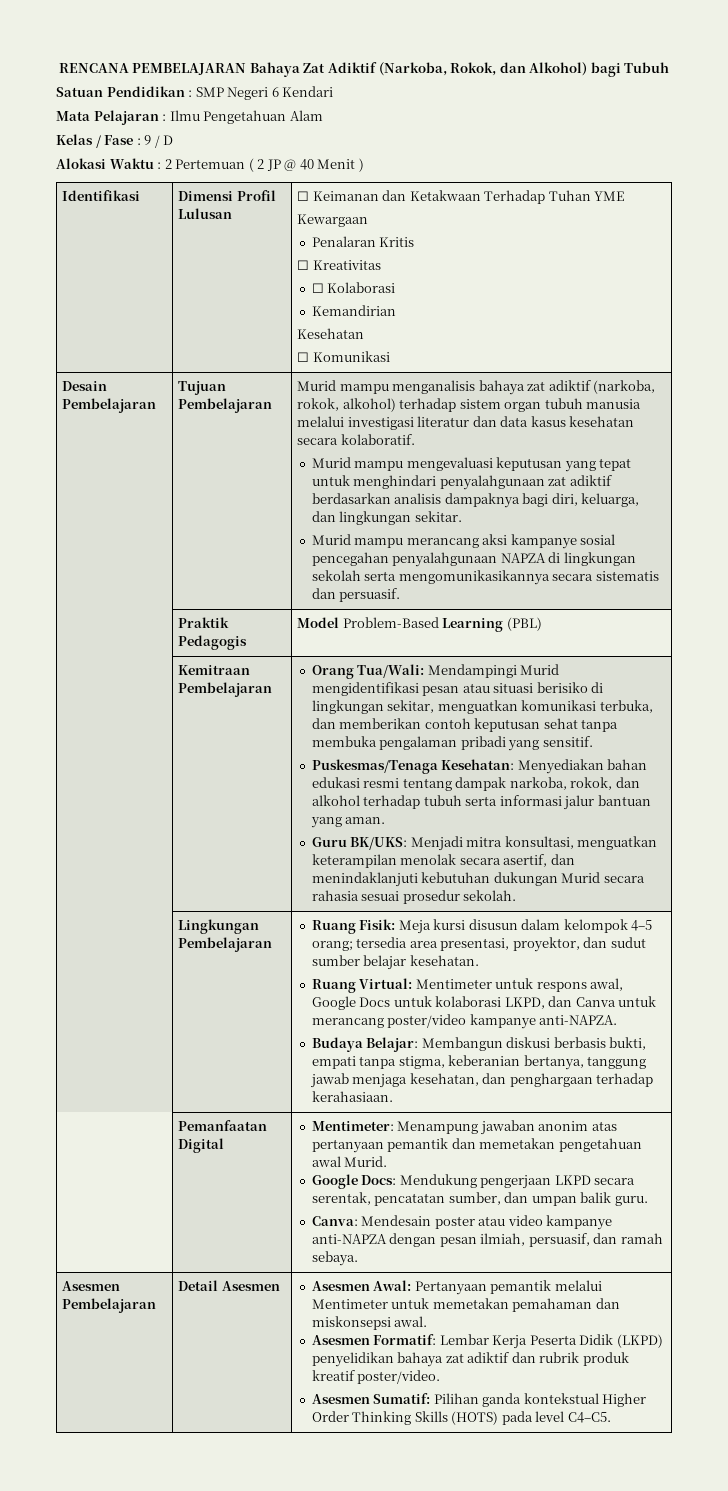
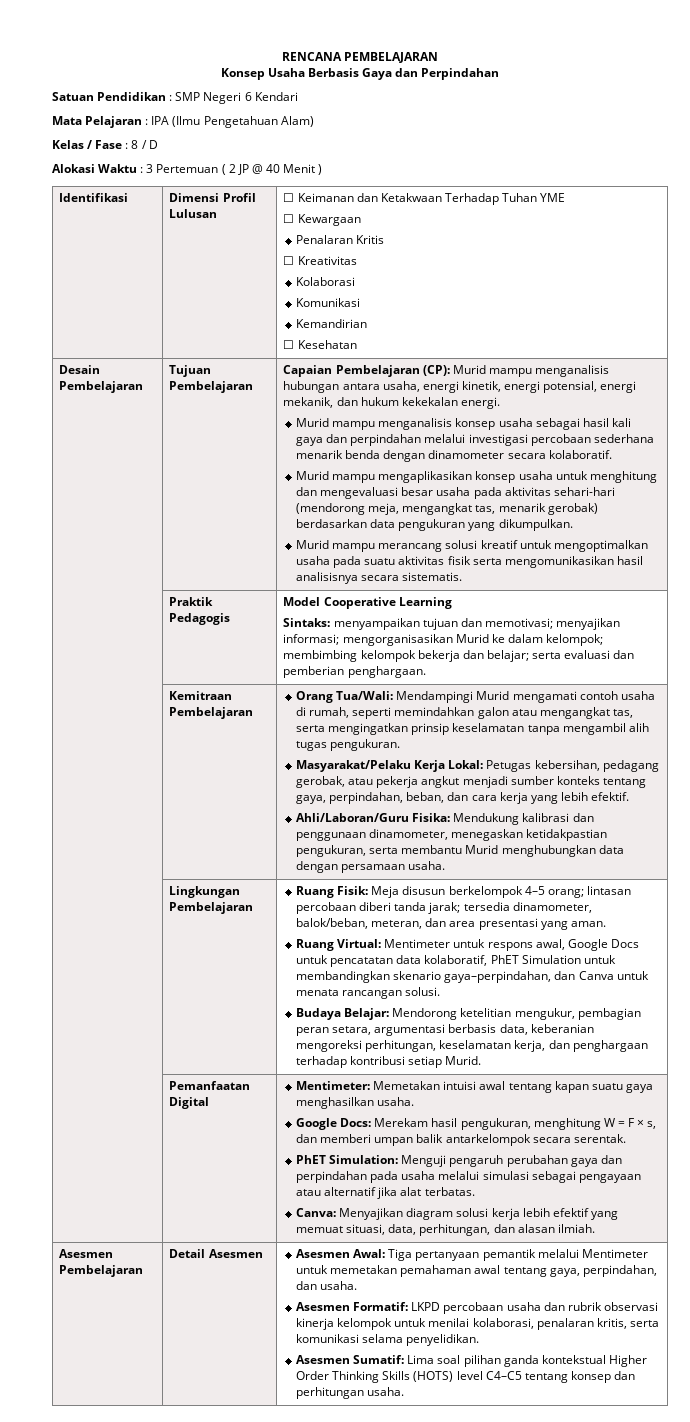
[249,62,670,77] Bahaya Zat Adiktif (Narkoba, Rokok, dan Alkohol) bagi Tubuh -> [220,68,500,80] // Konsep Usaha Berbasis Gaya dan Perpindahan
[169,110,323,124] Ilmu Pengetahuan Alam -> [151,116,314,128] IPA (Ilmu Pengetahuan Alam)
[144,135,152,145] 9 -> [131,140,139,149] 8
[164,159,172,169] 2 -> [146,164,154,173] 3
(625, 196) none -> [283,214,295,223] ☐
[311,283,324,293] ☐ -> (357, 260) none
(396, 287) none -> [296,298,361,307] // Komunikasi
(396, 310) none -> [283,340,295,349] ☐
[297,351,390,362] // ☐ Komunikasi -> (357, 344) none
[297,380,656,395] [297,398,642,412] [297,416,635,430] [297,434,415,445] [311,457,632,472] [311,475,612,490] [311,493,640,508] [311,511,462,525] [311,534,616,549] [311,552,636,567] [311,570,659,585] [311,588,401,602] Murid mampu menganalisis bahaya zat adiktif (narkoba, rokok, alkohol) terhadap sistem organ tubuh manusia melalui investigasi literatur dan data kasus kesehatan secara kolaboratif. // Murid mampu mengevaluasi keputusan yang tepat untuk menghindari penyalahgunaan zat adiktif berdasarkan analisis dampaknya bagi diri, keluarga, dan lingkungan sekitar. // Murid mampu merancang aksi kampanye sosial pencegahan penyalahgunaan NAPZA di lingkungan sekolah serta mengomunikasikannya secara sistematis dan persuasif. -> [283,365,609,377] [283,381,637,393] [283,397,500,409] [296,418,631,430] [296,434,654,446] [296,450,612,462] [296,471,657,483] [296,487,615,499] [296,503,598,515] [296,519,573,531] [296,540,648,552] [296,556,643,568] [296,572,463,584] Capaian Pembelajaran (CP): Murid mampu menganalisis hubungan antara usaha, energi kinetik, energi potensial, energi mekanik, dan hukum kekekalan energi. // Murid mampu menganalisis konsep usaha sebagai hasil kali gaya dan perpindahan melalui investigasi percobaan sederhana menarik benda dengan dinamometer secara kolaboratif. // Murid mampu mengaplikasikan konsep usaha untuk menghitung dan mengevaluasi besar usaha pada aktivitas sehari-hari (mendorong meja, mengangkat tas, menarik gerobak) berdasarkan data pengukuran yang dikumpulkan. // Murid mampu merancang solusi kreatif untuk mengoptimalkan usaha pada suatu aktivitas fisik serta mengomunikasikan hasil analisisnya secara sistematis.
[342,617,439,628] Problem-Based -> [323,597,396,609] Cooperative
[506,617,542,631] (PBL) -> [283,618,620,630] [283,634,603,646] [283,650,635,662] [283,666,426,678] // Sintaks: menyampaikan tujuan dan memotivasi; menyajikan informasi; mengorganisasikan Murid ke dalam kelompok; membimbing kelompok bekerja dan belajar; serta evaluasi dan pemberian penghargaan.
[311,682,604,696] [311,700,653,714] [311,718,619,732] [311,736,593,751] [311,759,648,774] [311,777,640,791] [311,795,651,810] [310,817,386,828] [311,836,658,851] [311,854,575,868] [311,872,645,887] [311,890,517,904] mengidentifikasi pesan atau situasi berisiko di lingkungan sekitar, menguatkan komunikasi terbuka, dan memberikan contoh keputusan sehat tanpa membuka pengalaman pribadi yang sensitif. // Puskesmas/Tenaga Kesehatan: Menyediakan bahan edukasi resmi tentang dampak narkoba, rokok, dan alkohol terhadap tubuh serta informasi jalur bantuan yang aman. // Guru BK/UKS: Menjadi mitra konsultasi, menguatkan keterampilan menolak secara asertif, dan menindaklanjuti kebutuhan dukungan Murid secara rahasia sesuai prosedur sekolah. -> [512,691,655,703] [296,707,633,719] [296,723,649,735] [296,739,401,751] [296,760,659,772] [296,776,646,788] [296,792,629,804] [296,813,594,825] [296,829,608,841] [296,845,624,857] [296,861,446,873] mengamati contoh usaha di rumah, seperti memindahkan galon atau mengangkat tas, serta mengingatkan prinsip keselamatan tanpa mengambil alih tugas pengukuran. // Masyarakat/Pelaku Kerja Lokal: Petugas kebersihan, pedagang gerobak, atau pekerja angkut menjadi sumber konteks tentang gaya, perpindahan, beban, dan cara kerja yang lebih efektif. // Ahli/Laboran/Guru Fisika: Mendukung kalibrasi dan penggunaan dinamometer, menegaskan ketidakpastian pengukuran, serta membantu Murid menghubungkan data dengan persamaan usaha.
[433,919,653,933] [311,937,646,952] [311,955,479,970] kursi disusun dalam kelompok 4–5 orang; tersedia area presentasi, proyektor, dan sudut sumber belajar kesehatan. -> [402,886,631,898] [296,902,592,914] [296,918,606,930] disusun berkelompok 4–5 orang; lintasan percobaan diberi tanda jarak; tersedia dinamometer, balok/beban, meteran, dan area presentasi yang aman.
[435,996,657,1009] [311,1014,618,1029] [311,1037,647,1052] [311,1055,647,1070] [309,1073,654,1088] [311,1091,393,1102] [178,1120,268,1131] [178,1138,225,1153] [311,1120,617,1135] [311,1138,642,1153] [311,1156,388,1167] [311,1174,636,1189] [311,1192,648,1206] [311,1215,613,1230] [311,1233,663,1247] [311,1251,358,1266] kolaborasi LKPD, dan Canva untuk merancang poster/video kampanye anti-NAPZA. // Budaya Belajar: Membangun diskusi berbasis bukti, empati tanpa stigma, keberanian bertanya, tanggung jawab menjaga kesehatan, dan penghargaan terhadap kerahasiaan. // | Pemanfaatan Digital | Mentimeter: Menampung jawaban anonim atas pertanyaan pemantik dan memetakan pengetahuan awal Murid. // Google Docs: Mendukung pengerjaan LKPD secara serentak, pencatatan sumber, dan umpan balik guru. // Canva: Mendesain poster atau video kampanye anti-NAPZA dengan pesan ilmiah, persuasif, dan ramah sebaya. -> [330,955,616,967] [296,971,649,983] [296,987,441,999] [296,1008,641,1020] [296,1024,594,1036] [296,1040,648,1052] [296,1056,482,1068] [169,1081,251,1090] [169,1097,210,1109] [296,1081,653,1093] [296,1097,415,1109] [296,1118,657,1130] [296,1134,626,1146] [296,1155,622,1167] [296,1171,641,1183] [296,1187,475,1199] [296,1208,618,1220] [296,1224,595,1236] pencatatan data kolaboratif, PhET Simulation untuk membandingkan skenario gaya–perpindahan, dan Canva untuk menata rancangan solusi. // Budaya Belajar: Mendorong ketelitian mengukur, pembagian peran setara, argumentasi berbasis data, keberanian mengoreksi perhitungan, keselamatan kerja, dan penghargaan terhadap kontribusi setiap Murid. // | Pemanfaatan Digital | Mentimeter: Memetakan intuisi awal tentang kapan suatu gaya menghasilkan usaha. // Google Docs: Merekam hasil pengukuran, menghitung W = F × s, dan memberi umpan balik antarkelompok secara serentak. // PhET Simulation: Menguji pengaruh perubahan gaya dan perpindahan pada usaha melalui simulasi sebagai pengayaan atau alternatif jika alat terbatas. // Canva: Menyajikan diagram solusi kerja lebih efektif yang memuat situasi, data, perhitungan, dan alasan ilmiah.
[414,1281,487,1295] Pertanyaan -> [388,1249,480,1261] Tiga pertanyaan
[595,1298,620,1309] [311,1316,428,1330] [311,1334,663,1349] [311,1352,629,1367] [311,1370,441,1384] dan miskonsepsi awal. // Asesmen Formatif: Lembar Kerja Peserta Didik (LKPD) penyelidikan bahaya zat adiktif dan rubrik produk kreatif poster/video. -> [474,1265,657,1277] [296,1281,358,1290] [296,1302,658,1314] [296,1318,659,1330] [296,1334,480,1346] awal tentang gaya, perpindahan, dan usaha. // Asesmen Formatif: LKPD percobaan usaha dan rubrik observasi kinerja kelompok untuk menilai kolaborasi, penalaran kritis, serta komunikasi selama penyelidikan.
[433,1393,479,1404] Pilihan -> [407,1355,501,1367] Lima soal pilihan
[501,1411,611,1425] pada level C4–C5. -> [456,1371,635,1383] [296,1387,405,1399] level C4–C5 tentang konsep dan perhitungan usaha.

